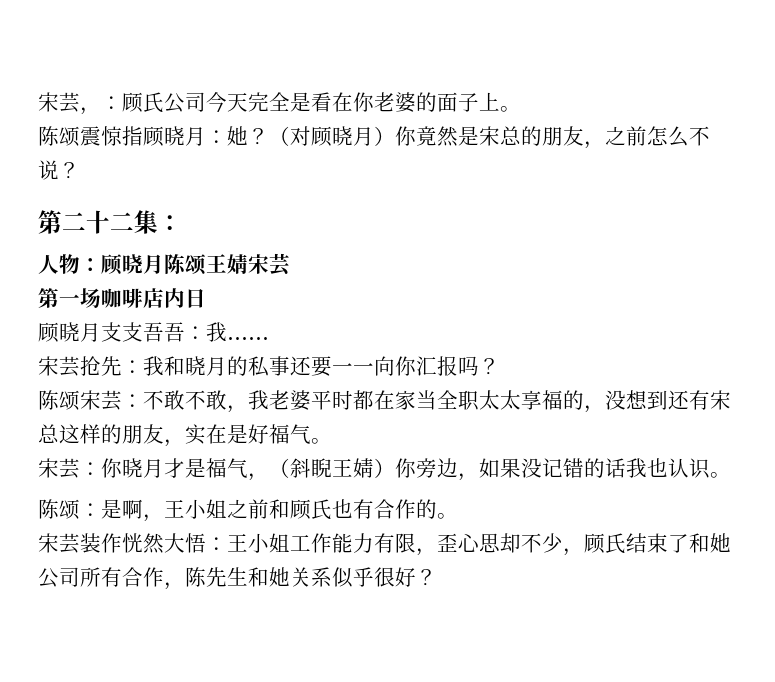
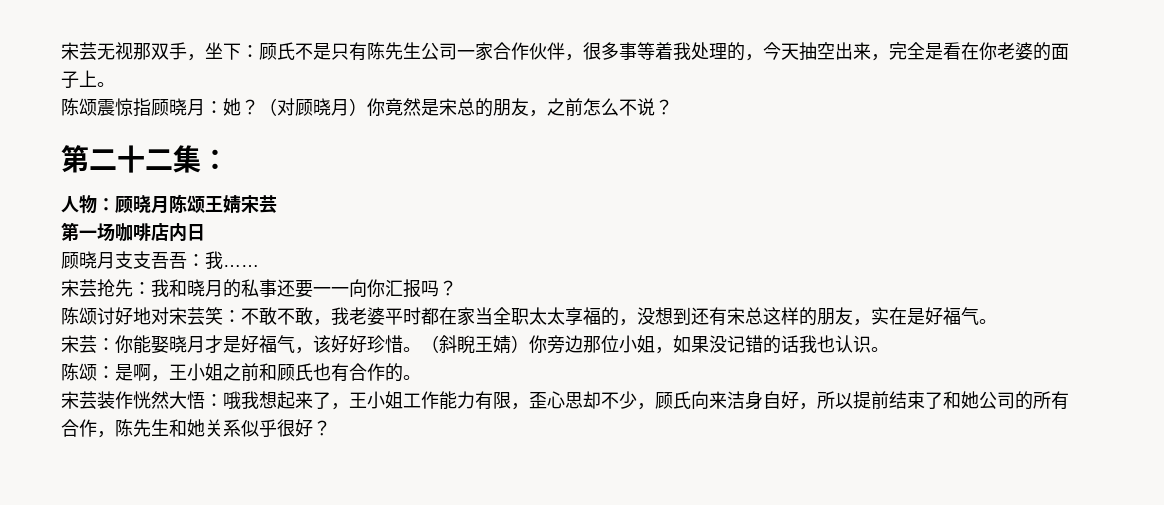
[38,92,248,115] 宋芸，：顾氏公司今天 -> [61,42,889,61] 宋芸无视那双手，坐下：顾氏不是只有陈先生公司一家合作伙伴，很多事等着我处理的，今天抽空出来，
[80,390,122,411] 宋芸 -> [97,307,223,325] 讨好地对宋芸笑
(122, 468) none -> [133,335,169,354] 能娶
[206,458,269,481] 福气， -> [241,335,421,354] 好福气，该好好珍惜。
(458, 468) none -> [583,335,655,353] 那位小姐
(227, 544) none -> [223,391,349,410] 哦我想起来了，
(626, 543) none -> [691,391,889,410] 向来洁身自好，所以提前
(80, 577) none -> [1015,391,1033,410] 的

